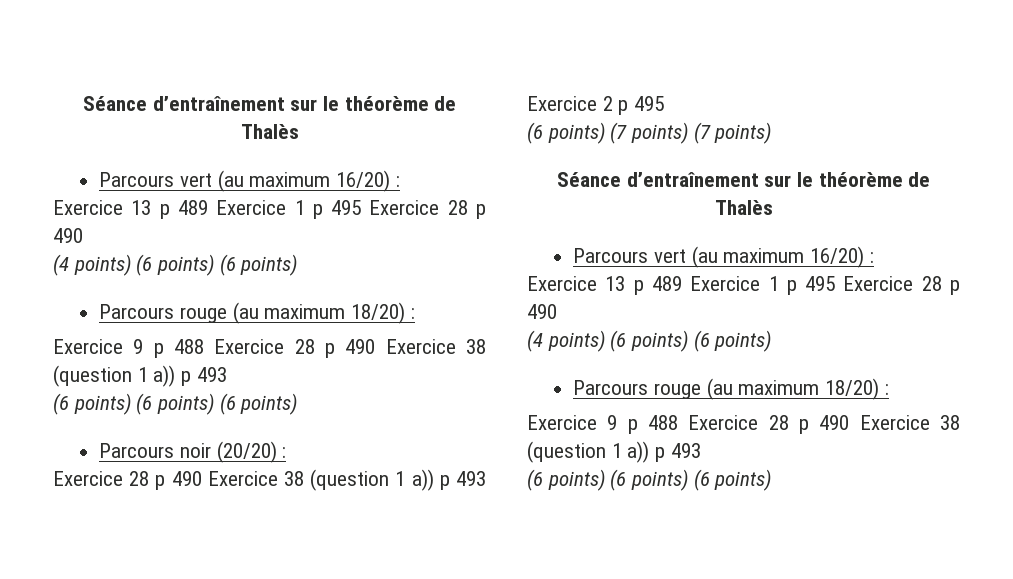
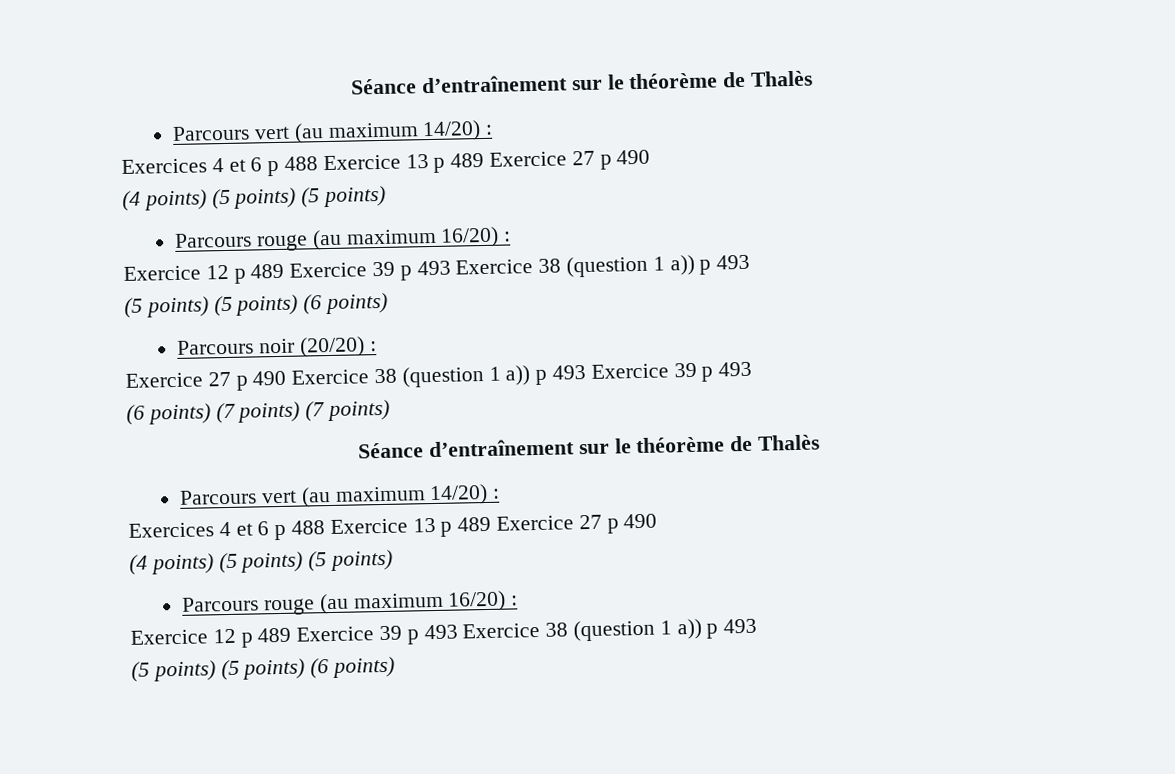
[335,170,400,192] [53,200,487,219] [53,228,83,243] [53,254,298,276] [99,302,415,324] [53,339,486,358] [53,365,227,387] [53,393,153,415] 16/20) : // Exercice 13 p 489 Exercice 1 p 495 Exercice 28 p 490 // (4 points) (6 points) (6 points) // Parcours rouge (au maximum 18/20) : // Exercice 9 p 488 Exercice 28 p 490 Exercice 38 (question 1 a)) p 493 // (6 points) (6 -> [422,120,494,142] [121,149,651,177] [122,185,387,211] [174,226,512,252] [123,254,751,284] [124,295,233,318] 14/20) : // Exercices 4 et 6 p 488 Exercice 13 p 489 Exercice 27 p 490 // (4 points) (5 points) (5 points) // Parcours rouge (au maximum 16/20) : // Exercice 12 p 489 Exercice 39 p 493 Exercice 38 (question 1 a)) p 493 // (5 points) (5
[129,471,150,486] 28 -> [207,371,231,387] 27
[602,96,665,115] 2 p 495 -> [673,361,753,382] 39 p 493
[809,246,874,268] [527,276,960,295] [527,304,557,319] [527,330,772,352] [573,378,889,400] [527,415,960,434] [527,441,701,463] [527,469,772,491] 16/20) : // Exercice 13 p 489 Exercice 1 p 495 Exercice 28 p 490 // (4 points) (6 points) (6 points) // Parcours rouge (au maximum 18/20) : // Exercice 9 p 488 Exercice 28 p 490 Exercice 38 (question 1 a)) p 493 // (6 points) (6 points) (6 points) -> [429,483,501,506] [128,513,658,541] [129,549,394,575] [182,590,519,616] [130,618,758,648] [131,656,396,682] 14/20) : // Exercices 4 et 6 p 488 Exercice 13 p 489 Exercice 27 p 490 // (4 points) (5 points) (5 points) // Parcours rouge (au maximum 16/20) : // Exercice 12 p 489 Exercice 39 p 493 Exercice 38 (question 1 a)) p 493 // (5 points) (5 points) (6 points)

